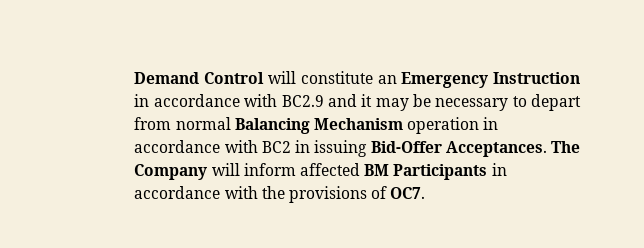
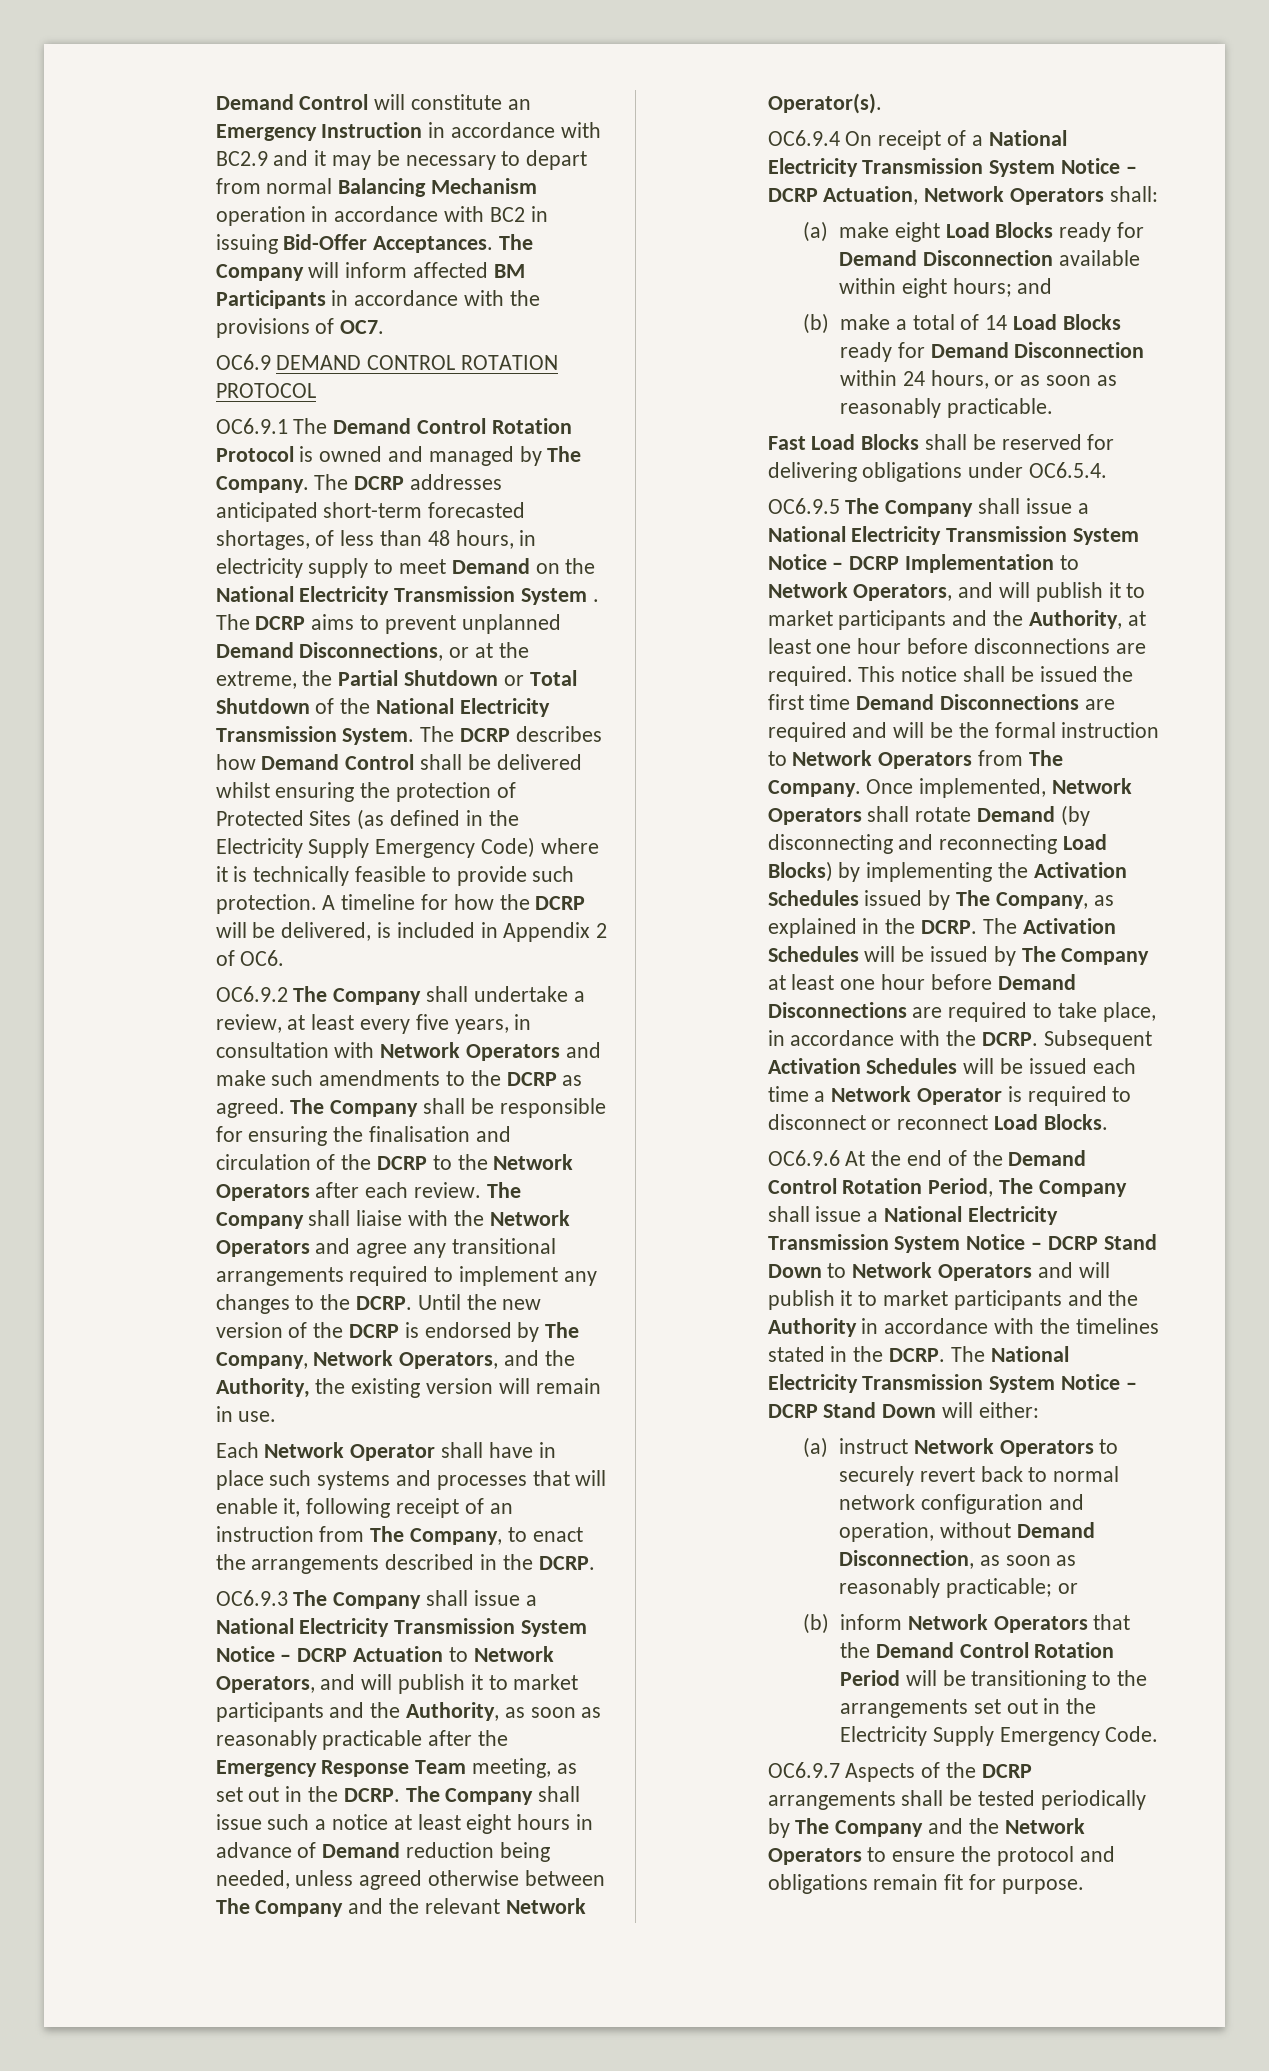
(426, 193) none -> [215,354,559,370] [215,383,316,398] [215,418,572,434] [215,446,582,466] [215,474,503,493] [215,502,526,522] [215,530,537,550] [215,558,596,578] [215,586,599,605] [215,614,561,634] [215,642,529,661] [215,670,577,689] [215,698,550,717] [215,726,602,745] [215,754,582,770] [215,782,516,802] [215,809,519,830] [215,837,599,858] [215,866,575,886] [215,894,586,914] [215,922,608,942] [215,950,285,966] [215,986,585,1005] [215,1014,532,1034] [215,1042,601,1061] [215,1070,583,1086] [215,1098,606,1118] [215,1126,511,1146] [215,1154,574,1170] [215,1182,521,1201] [215,1210,570,1229] [215,1238,556,1258] [215,1266,597,1286] [215,1294,542,1314] [215,1322,580,1342] [215,1350,575,1369] [215,1378,601,1398] [215,1406,277,1422] [215,1442,556,1461] [215,1470,607,1490] [215,1498,513,1518] [215,1526,583,1545] [215,1554,595,1574] [215,1590,537,1609] [215,1618,588,1637] [215,1646,554,1662] [215,1674,579,1694] [215,1702,602,1722] [215,1730,509,1750] [215,1758,577,1778] [215,1786,581,1805] [215,1814,594,1834] [215,1842,550,1862] [215,1870,605,1890] [215,1898,586,1917] [767,93,882,114] [767,130,1067,150] [767,158,1137,177] [767,186,1158,205] [803,221,1144,242] [838,250,1140,266] [838,278,1053,298] [803,313,1121,334] [839,342,1145,362] [839,370,1117,389] [839,398,1053,418] [767,434,1115,450] [767,462,1108,482] [767,498,1089,517] [767,526,1140,545] [767,554,1079,573] [767,582,1146,602] [767,610,1146,630] [767,638,1146,654] [767,666,1134,686] [767,694,1115,710] [767,722,1160,742] [767,750,1063,769] [767,778,1133,798] [767,805,1090,826] [767,834,1108,854] [767,861,1127,882] [767,890,1114,910] [767,918,1116,938] [767,946,1150,966] [767,974,1076,990] [767,1002,1156,1022] [767,1030,1152,1050] [767,1058,1136,1074] [767,1086,1132,1106] [767,1114,1108,1130] [767,1150,1087,1166] [767,1178,1127,1197] [767,1206,1058,1225] [767,1234,1157,1253] [767,1262,1110,1281] [767,1290,1139,1310] [767,1318,1159,1337] [767,1346,1069,1362] [767,1374,1137,1393] [767,1402,1039,1418] [803,1437,1119,1458] [838,1466,1120,1486] [838,1494,1084,1514] [838,1522,1095,1542] [838,1550,1077,1569] [838,1578,1078,1598] [803,1613,1131,1634] [839,1642,1115,1658] [839,1670,1147,1690] [839,1698,1097,1718] [839,1726,1159,1746] [767,1762,1032,1782] [767,1790,1146,1810] [767,1818,1085,1838] [767,1846,1115,1866] [767,1874,1084,1894] // OC6.9 DEMAND CONTROL ROTATION PROTOCOL // OC6.9.1 The Demand Control Rotation Protocol is owned and managed by The Company. The DCRP addresses anticipated short-term forecasted shortages, of less than 48 hours, in electricity supply to meet Demand on the National Electricity Transmission System . The DCRP aims to prevent unplanned Demand Disconnections, or at the extreme, the Partial Shutdown or Total Shutdown of the National Electricity Transmission System. The DCRP describes how Demand Control shall be delivered whilst ensuring the protection of Protected Sites (as defined in the Electricity Supply Emergency Code) where it is technically feasible to provide such protection. A timeline for how the DCRP will be delivered, is included in Appendix 2 of OC6. // OC6.9.2 The Company shall undertake a review, at least every five years, in consultation with Network Operators and make such amendments to the DCRP as agreed. The Company shall be responsible for ensuring the finalisation and circulation of the DCRP to the Network Operators after each review. The Company shall liaise with the Network Operators and agree any transitional arrangements required to implement any changes to the DCRP. Until the new version of the DCRP is endorsed by The Company, Network Operators, and the Authority, the existing version will remain in use. // Each Network Operator shall have in place such systems and processes that will enable it, following receipt of an instruction from The Company, to enact the arrangements described in the DCRP. // OC6.9.3 The Company shall issue a National Electricity Transmission System Notice – DCRP Actuation to Network Operators, and will publish it to market participants and the Authority, as soon as reasonably practicable after the Emergency Response Team meeting, as set out in the DCRP. The Company shall issue such a notice at least eight hours in advance of Demand reduction being needed, unless agreed otherwise between The Company and the relevant Network Operator(s). // OC6.9.4 On receipt of a National Electricity Transmission System Notice – DCRP Actuation, Network Operators shall: // (a) make eight Load Blocks ready for Demand Disconnection available within eight hours; and // (b) make a total of 14 Load Blocks ready for Demand Disconnection within 24 hours, or as soon as reasonably practicable. // Fast Load Blocks shall be reserved for delivering obligations under OC6.5.4. // OC6.9.5 The Company shall issue a National Electricity Transmission System Notice – DCRP Implementation to Network Operators, and will publish it to market participants and the Authority, at least one hour before disconnections are required. This notice shall be issued the first time Demand Disconnections are required and will be the formal instruction to Network Operators from The Company. Once implemented, Network Operators shall rotate Demand (by disconnecting and reconnecting Load Blocks) by implementing the Activation Schedules issued by The Company, as explained in the DCRP. The Activation Schedules will be issued by The Company at least one hour before Demand Disconnections are required to take place, in accordance with the DCRP. Subsequent Activation Schedules will be issued each time a Network Operator is required to disconnect or reconnect Load Blocks. // OC6.9.6 At the end of the Demand Control Rotation Period, The Company shall issue a National Electricity Transmission System Notice – DCRP Stand Down to Network Operators and will publish it to market participants and the Authority in accordance with the timelines stated in the DCRP. The National Electricity Transmission System Notice – DCRP Stand Down will either: // (a) instruct Network Operators to securely revert back to normal network configuration and operation, without Demand Disconnection, as soon as reasonably practicable; or // (b) inform Network Operators that the Demand Control Rotation Period will be transitioning to the arrangements set out in the Electricity Supply Emergency Code. // OC6.9.7 Aspects of the DCRP arrangements shall be tested periodically by The Company and the Network Operators to ensure the protocol and obligations remain fit for purpose.

